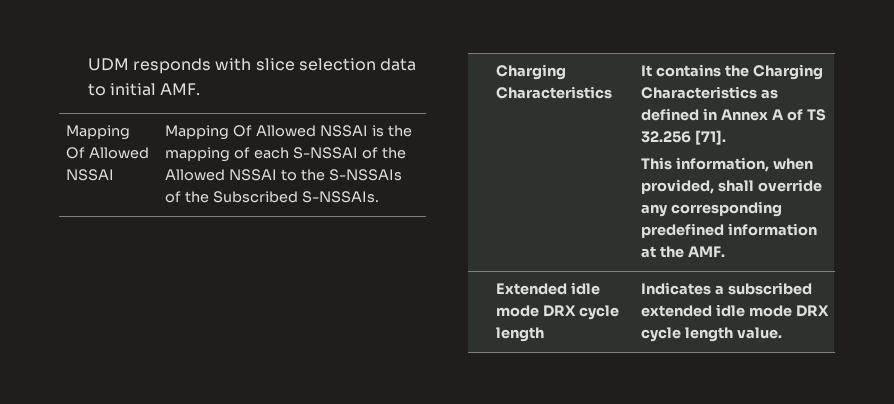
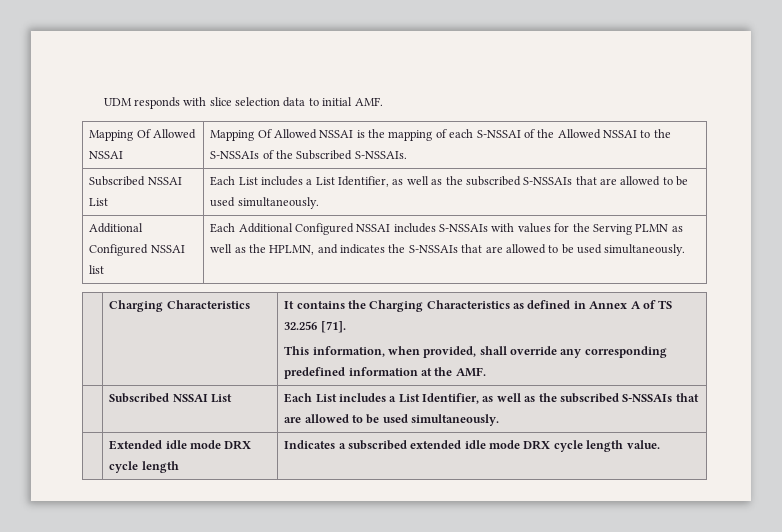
(379, 197) none -> [89,176,182,186] [89,198,109,206] [210,176,689,187] [210,197,319,209] [89,223,144,233] [89,244,185,256] [89,265,105,274] [210,223,683,235] [210,244,686,256] // Subscribed NSSAI List | Each List includes a List Identifier, as well as the subscribed S-NSSAIs that are allowed to be used simultaneously. // Additional Configured NSSAI list | Each Additional Configured NSSAI includes S-NSSAIs with values for the Serving PLMN as well as the HPLMN, and indicates the S-NSSAIs that are allowed to be used simultaneously.
(725, 251) none -> [109,393,232,403] [284,393,699,404] [284,414,500,426] // | Subscribed NSSAI List | Each List includes a List Identifier, as well as the subscribed S-NSSAIs that are allowed to be used simultaneously.

